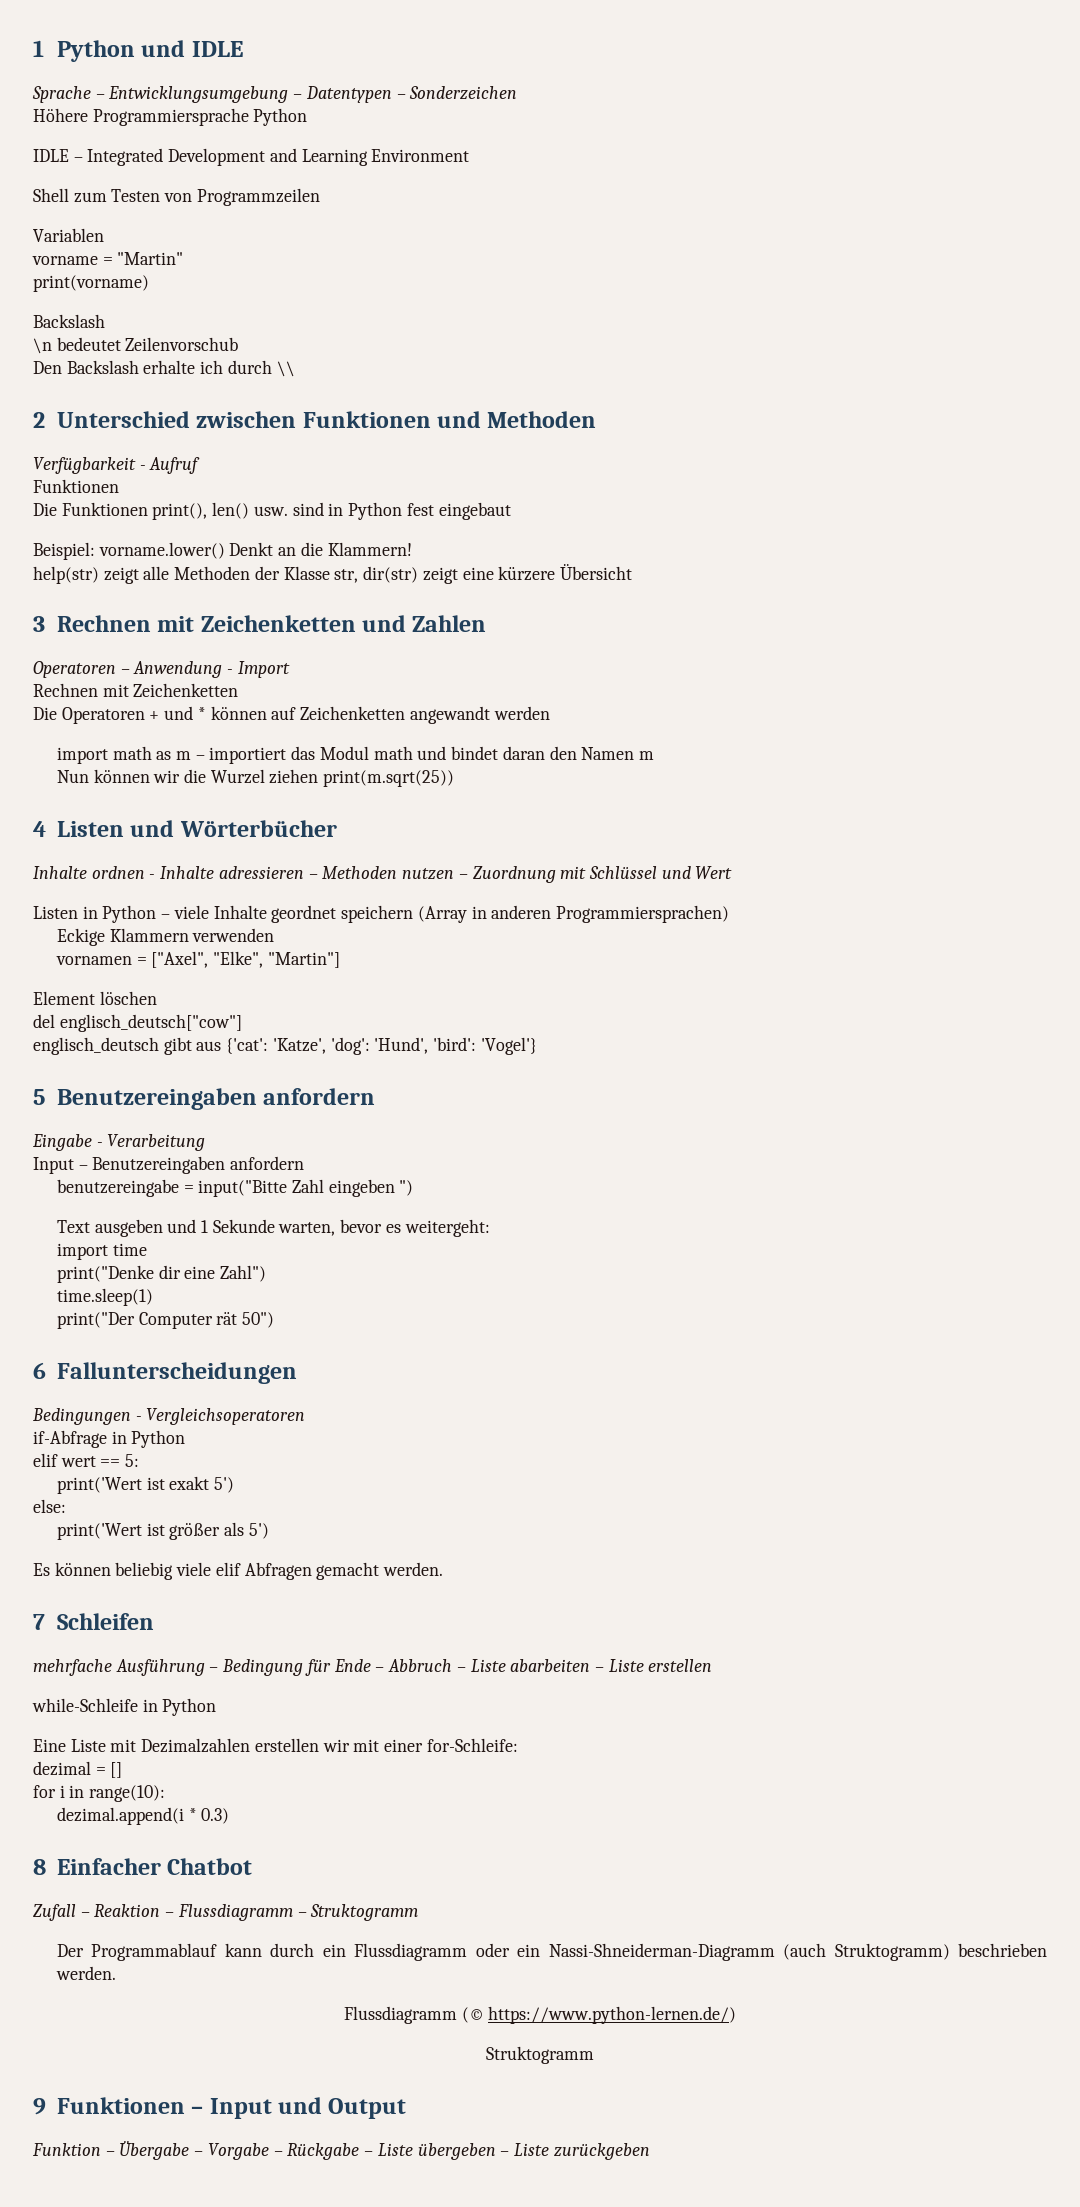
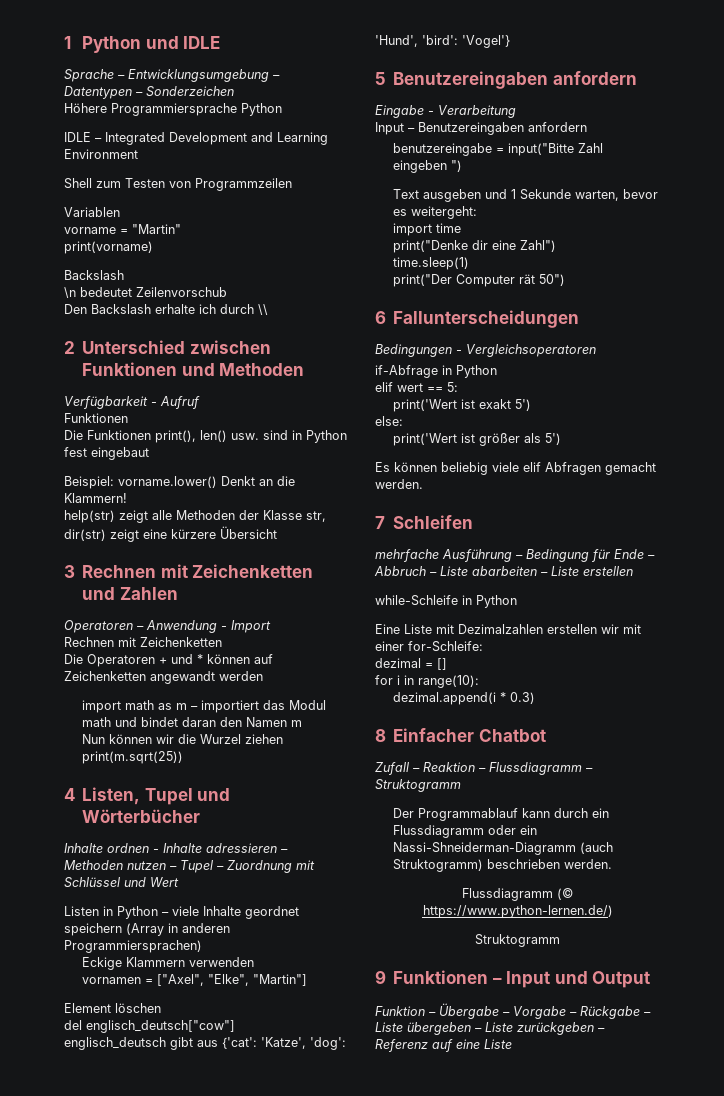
[56,821,124,837] Listen -> [82,787,193,805] Listen, Tupel
(468, 876) none -> [180,860,224,873] Tupel –
(650, 2151) none -> [598,1028,605,1032] [375,1039,512,1052] – Referenz auf eine Liste

